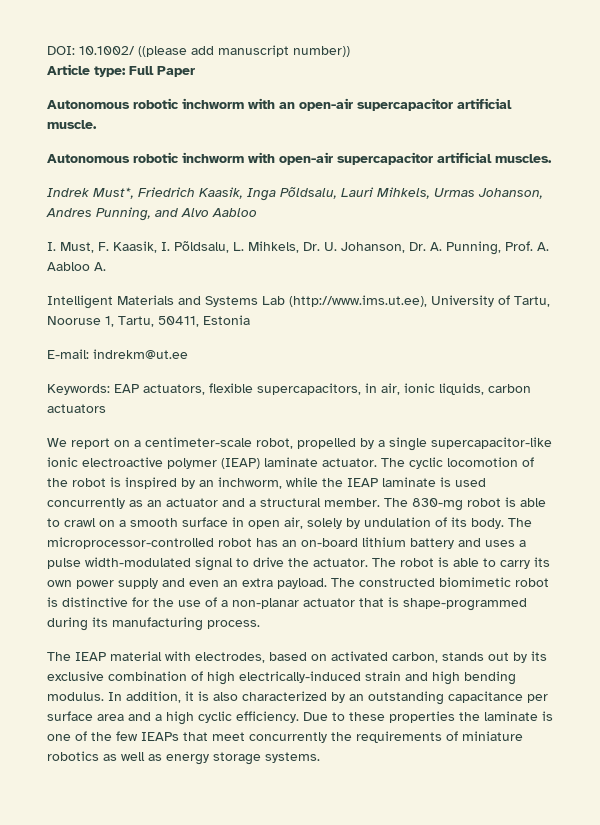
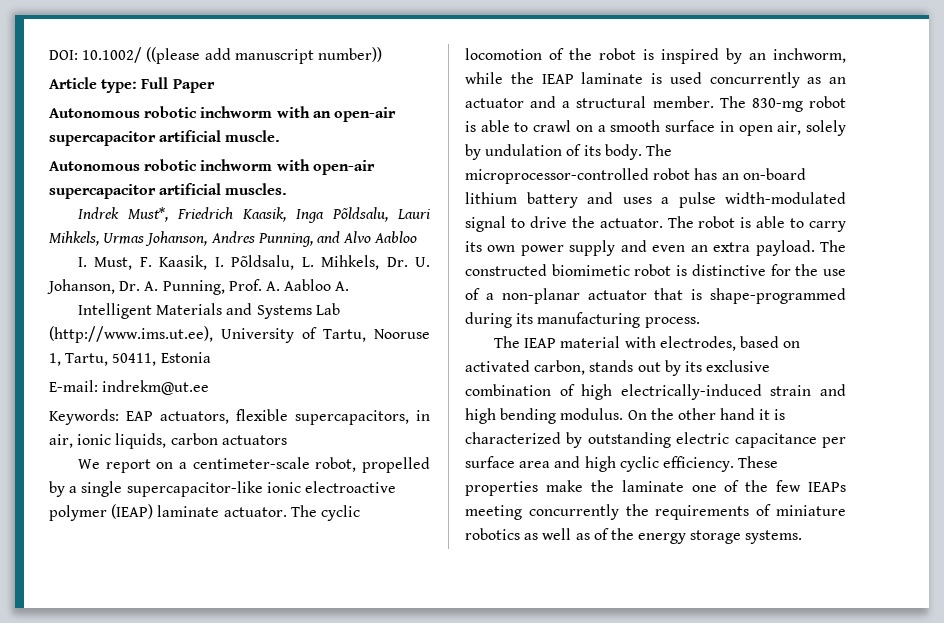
[108,691,181,703] In addition, -> [627,408,756,420] On the other hand
[213,692,238,701] also -> (786, 414) none
[349,691,444,705] an outstanding -> [587,432,730,448] outstanding electric
[155,714,162,721] a -> (581, 462) none
[303,711,455,723] Due to these properties -> [738,456,779,468] [465,480,583,496] These properties make
[542,711,553,721] is -> (684, 486) none
[183,732,245,741] that meet -> [465,505,522,520] meeting
(162, 757) none -> [593,528,634,540] of the

